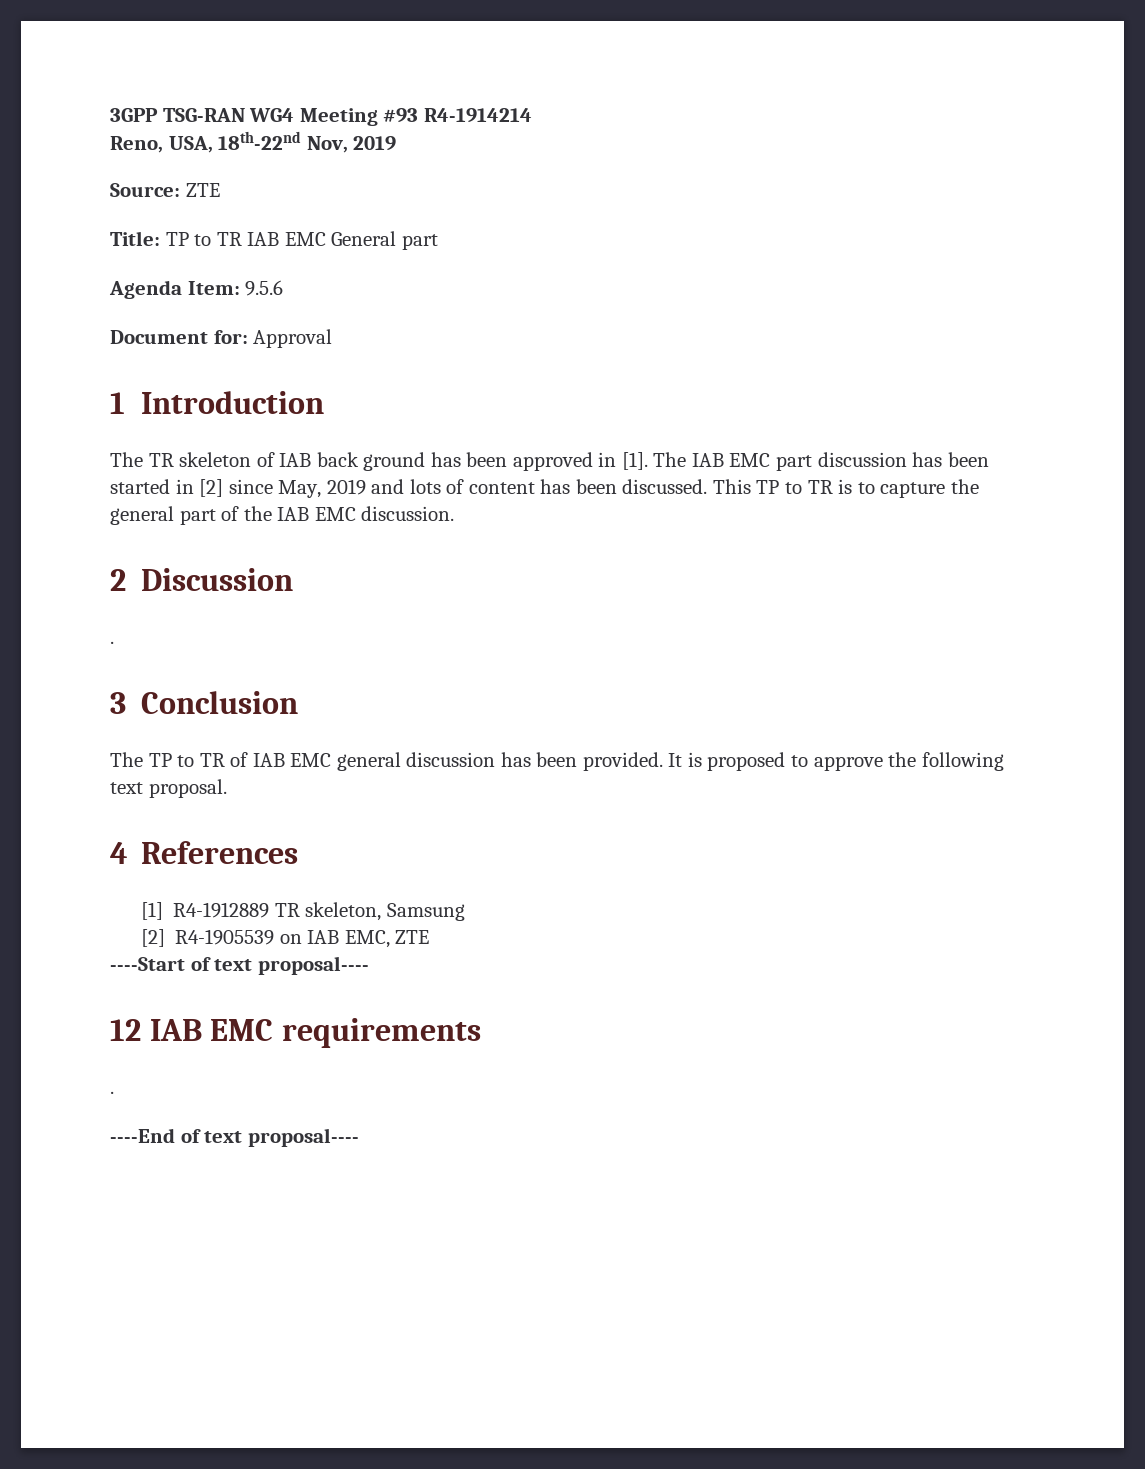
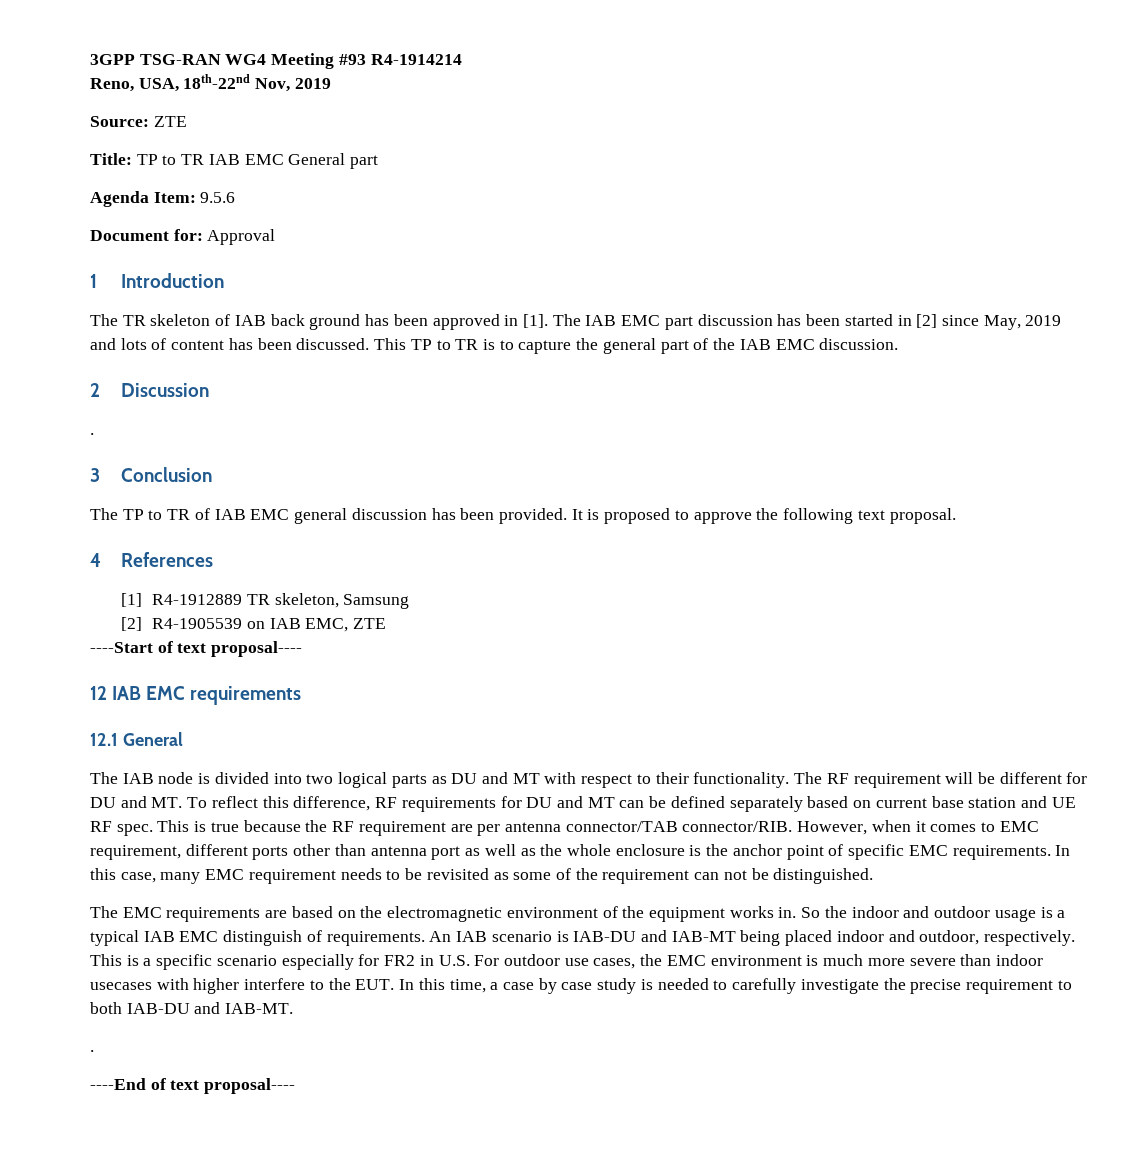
(481, 1033) none -> [90,732,183,746] [90,772,1088,788] [90,796,1076,812] [90,820,1039,836] [90,844,1071,860] [90,868,874,884] [90,906,1066,922] [90,930,1076,946] [90,954,1043,970] [90,978,1072,994] [90,1002,294,1014] // 12.1 General // The IAB node is divided into two logical parts as DU and MT with respect to their functionality. The RF requirement will be different for DU and MT. To reflect this difference, RF requirements for DU and MT can be defined separately based on current base station and UE RF spec. This is true because the RF requirement are per antenna connector/TAB connector/RIB. However, when it comes to EMC requirement, different ports other than antenna port as well as the whole enclosure is the anchor point of specific EMC requirements. In this case, many EMC requirement needs to be revisited as some of the requirement can not be distinguished. // The EMC requirements are based on the electromagnetic environment of the equipment works in. So the indoor and outdoor usage is a typical IAB EMC distinguish of requirements. An IAB scenario is IAB-DU and IAB-MT being placed indoor and outdoor, respectively. This is a specific scenario especially for FR2 in U.S. For outdoor use cases, the EMC environment is much more severe than indoor usecases with higher interfere to the EUT. In this time, a case by case study is needed to carefully investigate the precise requirement to both IAB-DU and IAB-MT.

